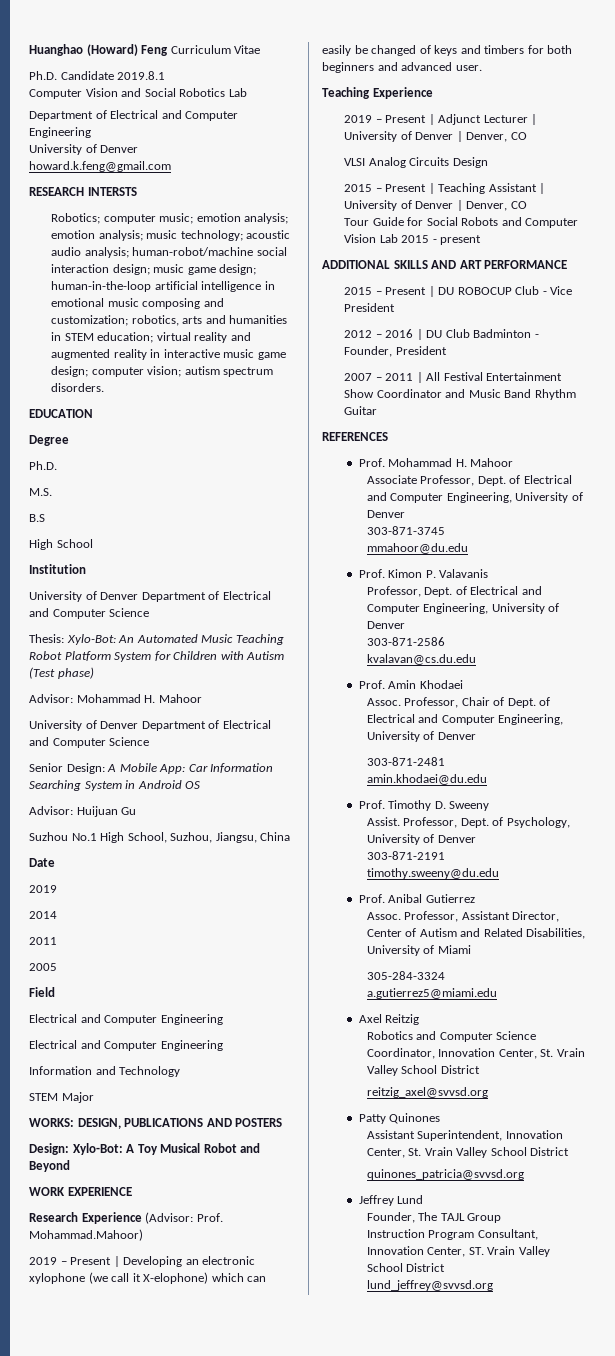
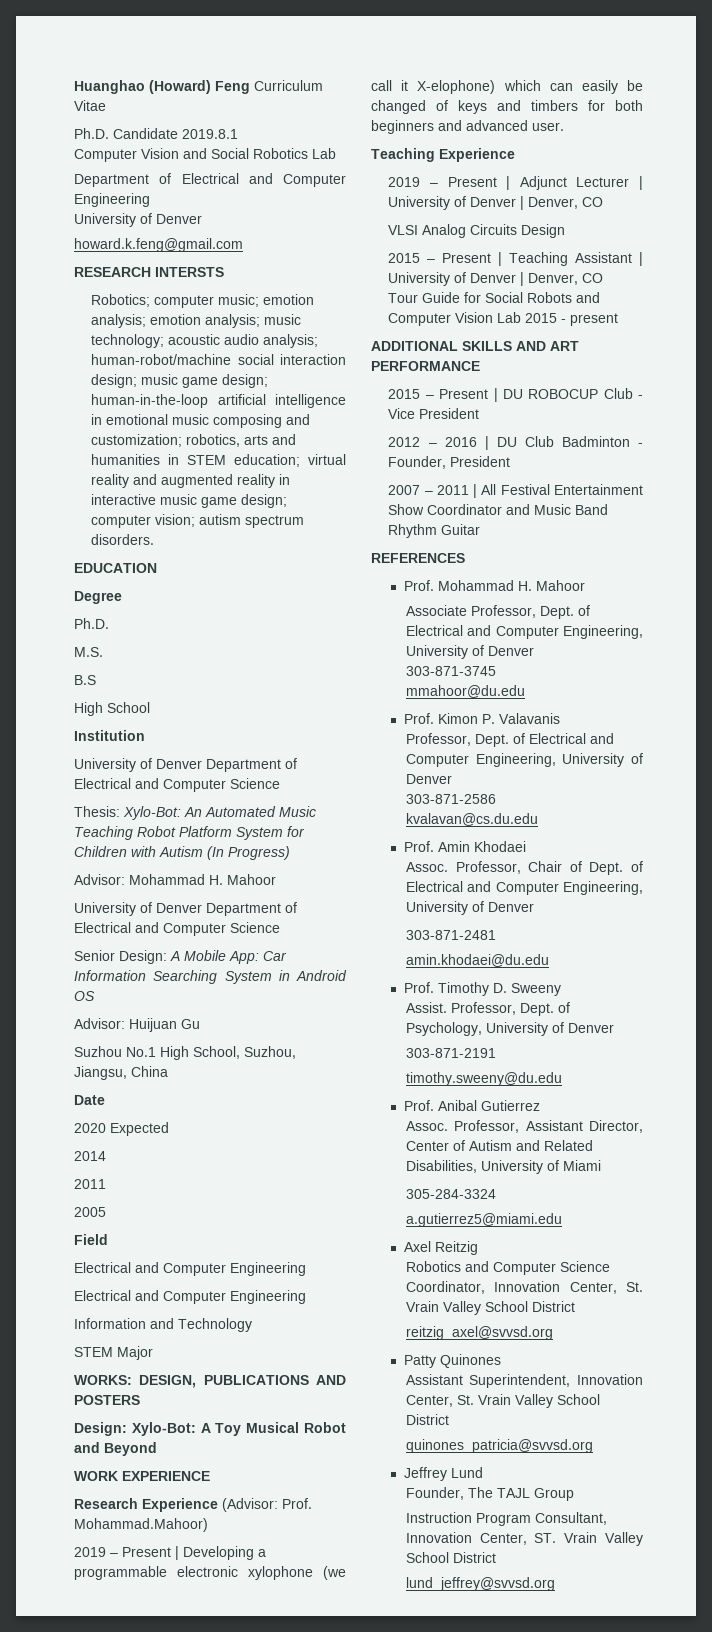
[29,667,94,679] (Test phase) -> [207,846,290,860] (In Progress)
[29,885,57,893] 2019 -> [74,1122,169,1136] 2020 Expected
[185,1259,199,1265] an -> [258,1549,266,1557] [74,1566,167,1580] a programmable

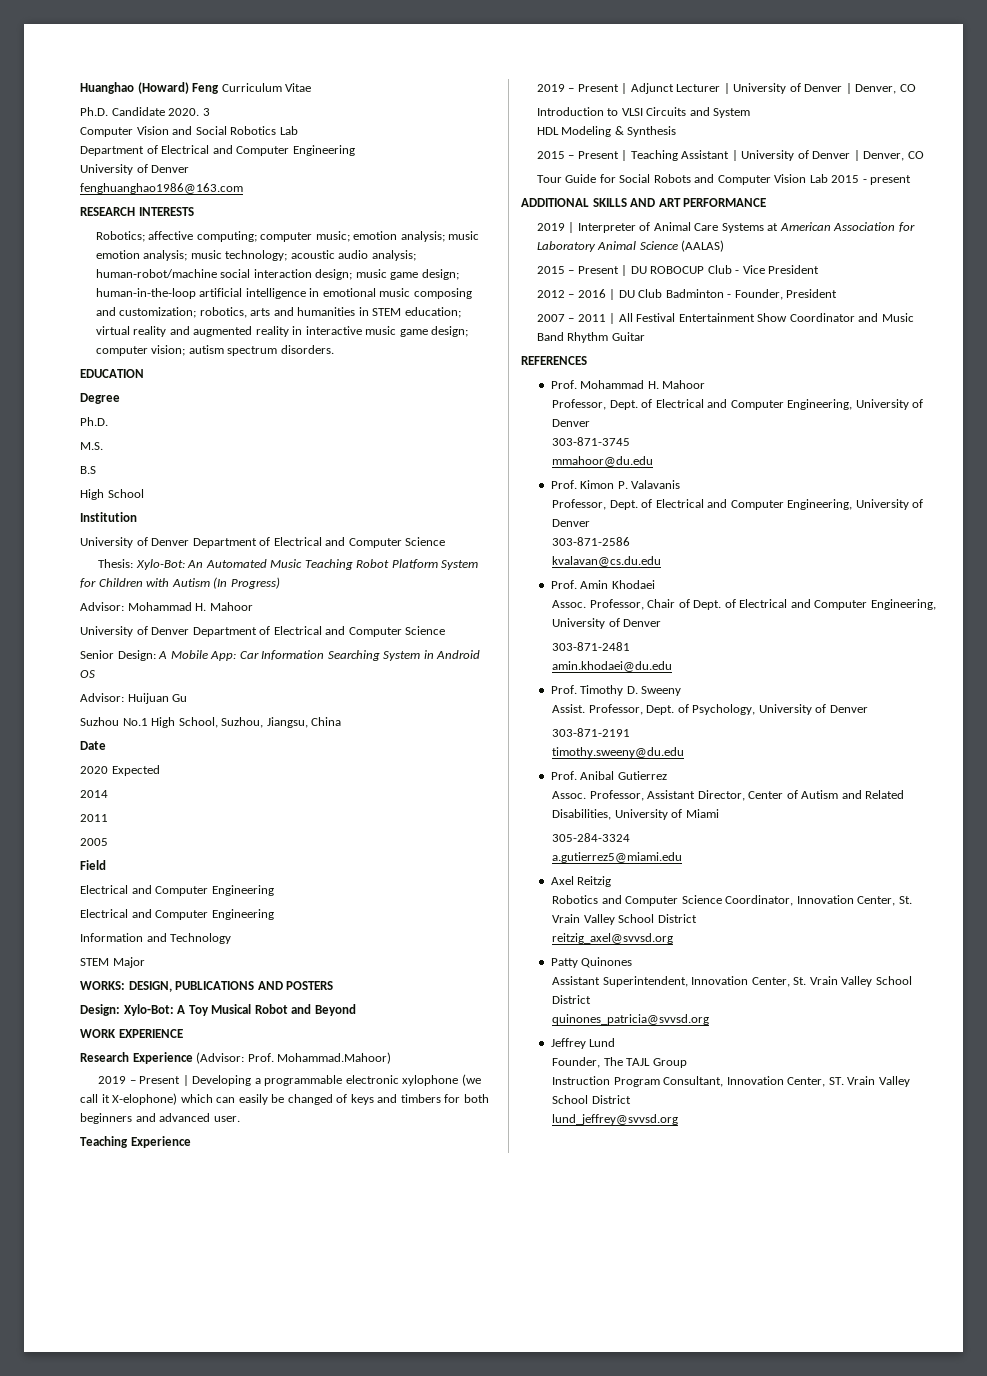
[182,129,238,139] 2019.8.1 -> [168,108,210,116] 2020. 3
[74,238,243,252] howard.k.feng@gmail.com -> [80,183,243,194] fenghuanghao1986@163.com
[155,267,224,277] INTERSTS -> [138,207,194,216] INTERESTS
(151, 300) none -> [148,231,257,242] affective computing;
(147, 321) none -> [448,231,480,240] music
[388,224,566,238] VLSI Analog Circuits Design -> [536,107,751,118] [536,126,677,137] Introduction to VLSI Circuits and System // HDL Modeling & Synthesis
(480, 366) none -> [536,222,915,233] [536,240,725,252] // 2019 | Interpreter of Animal Care Systems at American Association for Laboratory Animal Science (AALAS)
[405,605,467,616] Associate -> (706, 384) none

